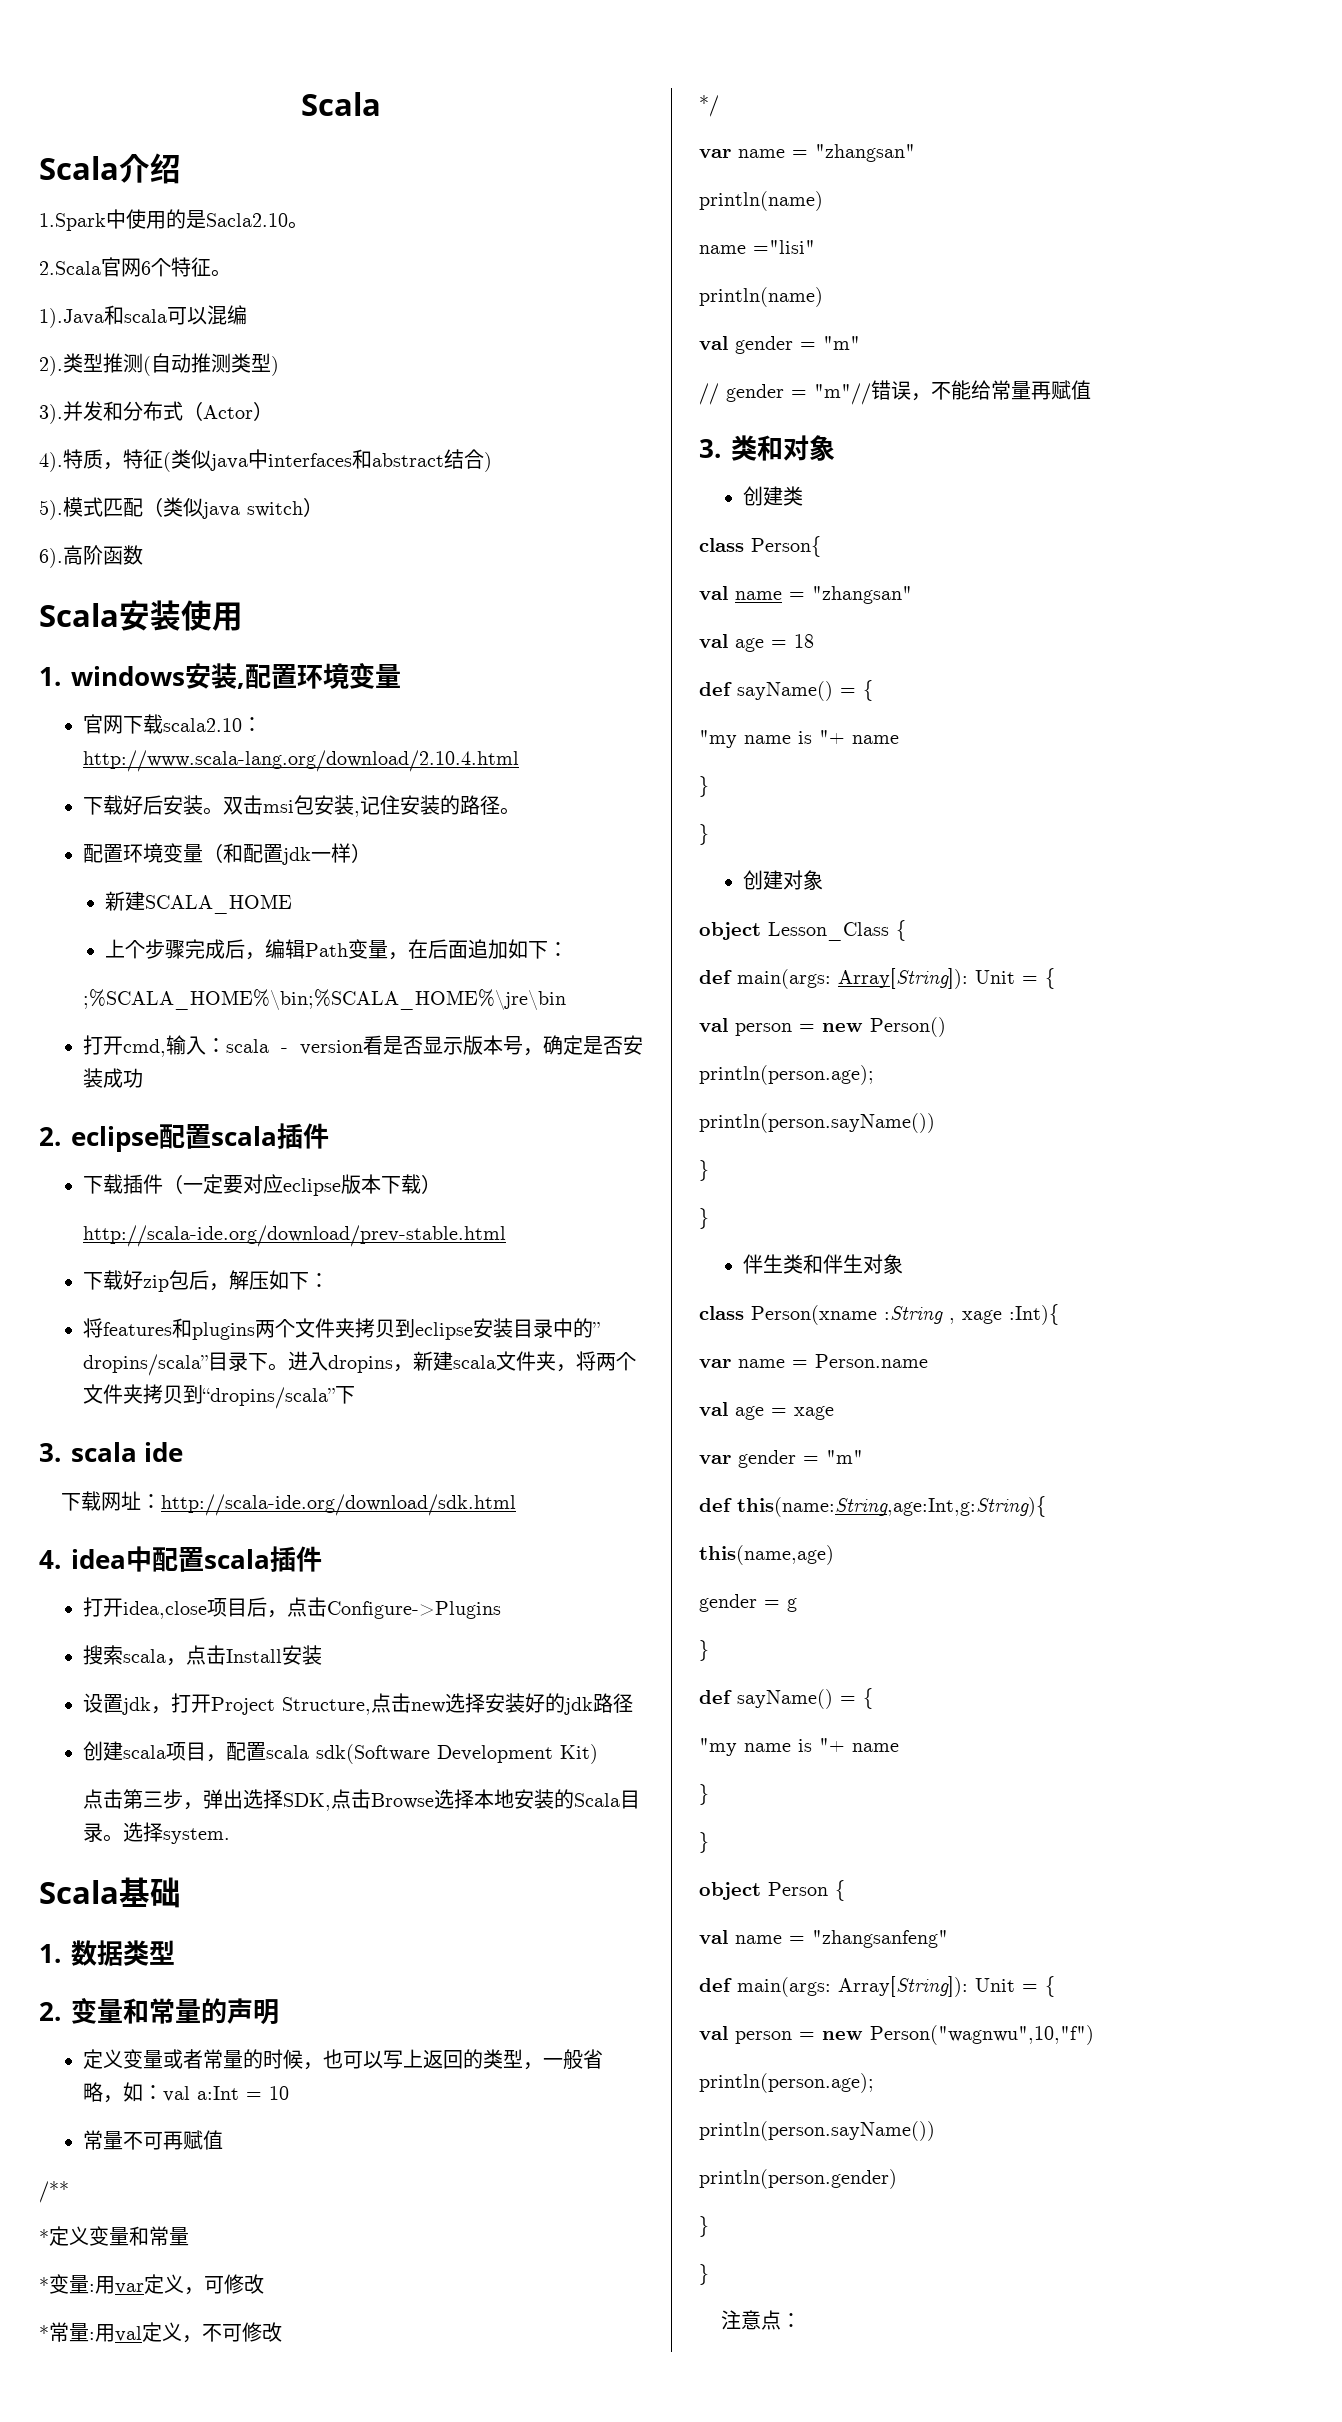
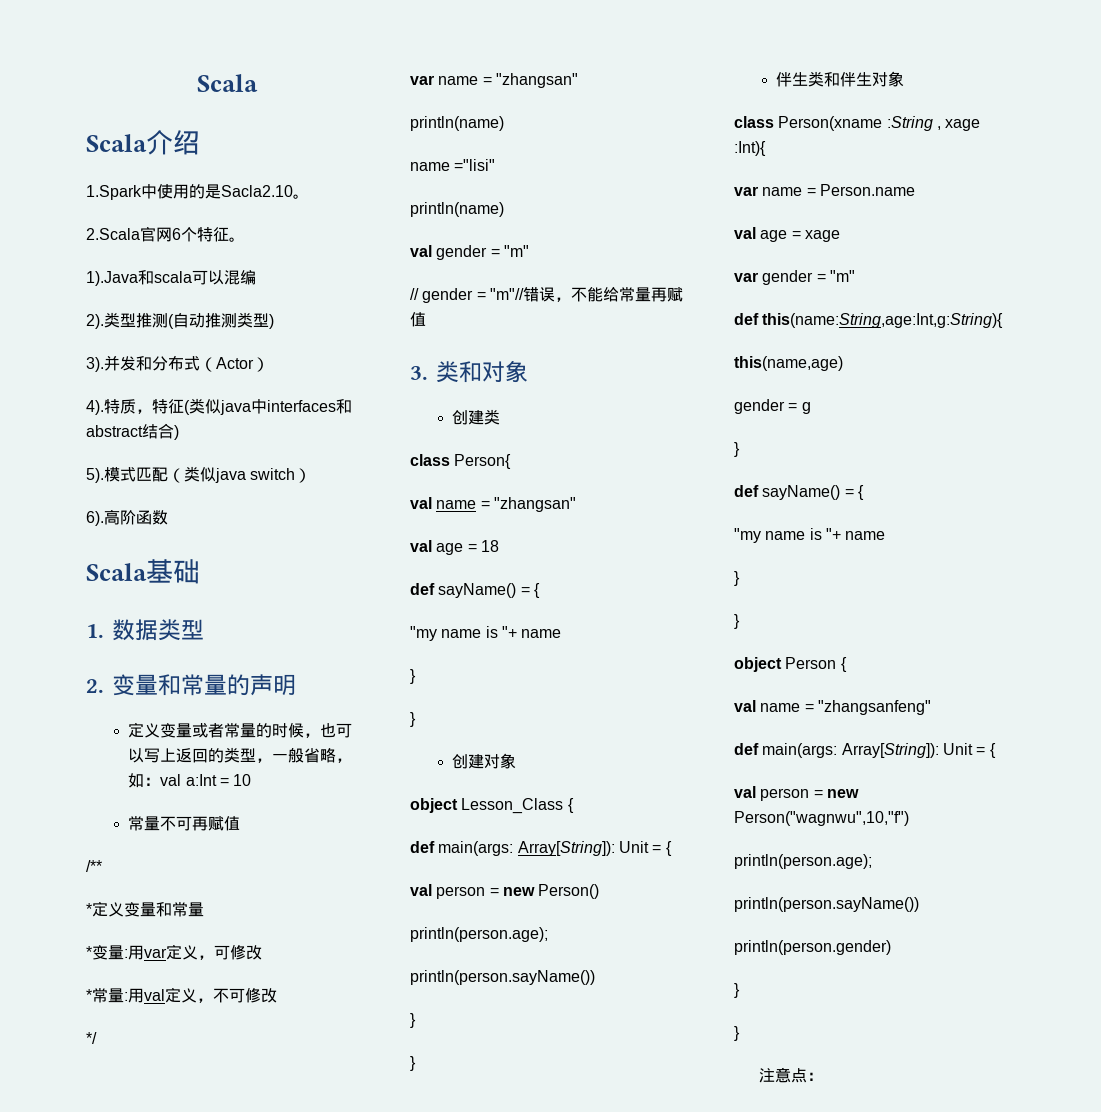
[39,600,243,631] [39,663,401,689] [83,714,263,734] [83,750,520,772] [83,795,521,817] [83,843,372,865] [105,891,293,914] [105,939,569,960] [83,989,567,1010] [83,1035,643,1057] [83,1068,144,1088] [39,1123,329,1152] [83,1174,442,1196] [83,1225,507,1247] [83,1270,330,1292] [83,1318,601,1340] [83,1351,637,1376] [83,1384,356,1409] [39,1442,184,1462] [61,1491,517,1516] [39,1546,322,1572] [83,1597,502,1619] [83,1645,323,1666] [83,1693,634,1715] [83,1741,599,1764] [83,1789,641,1811] [83,1822,231,1844] // Scala安装使用 // 1. windows安装,配置环境变量 // 官网下载scala2.10：http://www.scala-lang.org/download/2.10.4.html // 下载好后安装。双击msi包安装,记住安装的路径。 // 配置环境变量（和配置jdk一样） // 新建SCALA_HOME // 上个步骤完成后，编辑Path变量，在后面追加如下： // ;%SCALA_HOME%\bin;%SCALA_HOME%\jre\bin // 打开cmd,输入：scala - version看是否显示版本号，确定是否安装成功 // 2. eclipse配置scala插件 // 下载插件（一定要对应eclipse版本下载） // http://scala-ide.org/download/prev-stable.html // 下载好zip包后，解压如下： // 将features和plugins两个文件夹拷贝到eclipse安装目录中的” dropins/scala”目录下。进入dropins，新建scala文件夹，将两个文件夹拷贝到“dropins/scala”下 // 3. scala ide // 下载网址：http://scala-ide.org/download/sdk.html // 4. idea中配置scala插件 // 打开idea,close项目后，点击Configure->Plugins // 搜索scala，点击Install安装 // 设置jdk，打开Project Structure,点击new选择安装好的jdk路径 // 创建scala项目，配置scala sdk(Software Development Kit) // 点击第三步，弹出选择SDK,点击Browse选择本地安装的Scala目录。选择system. -> (168, 517) none

